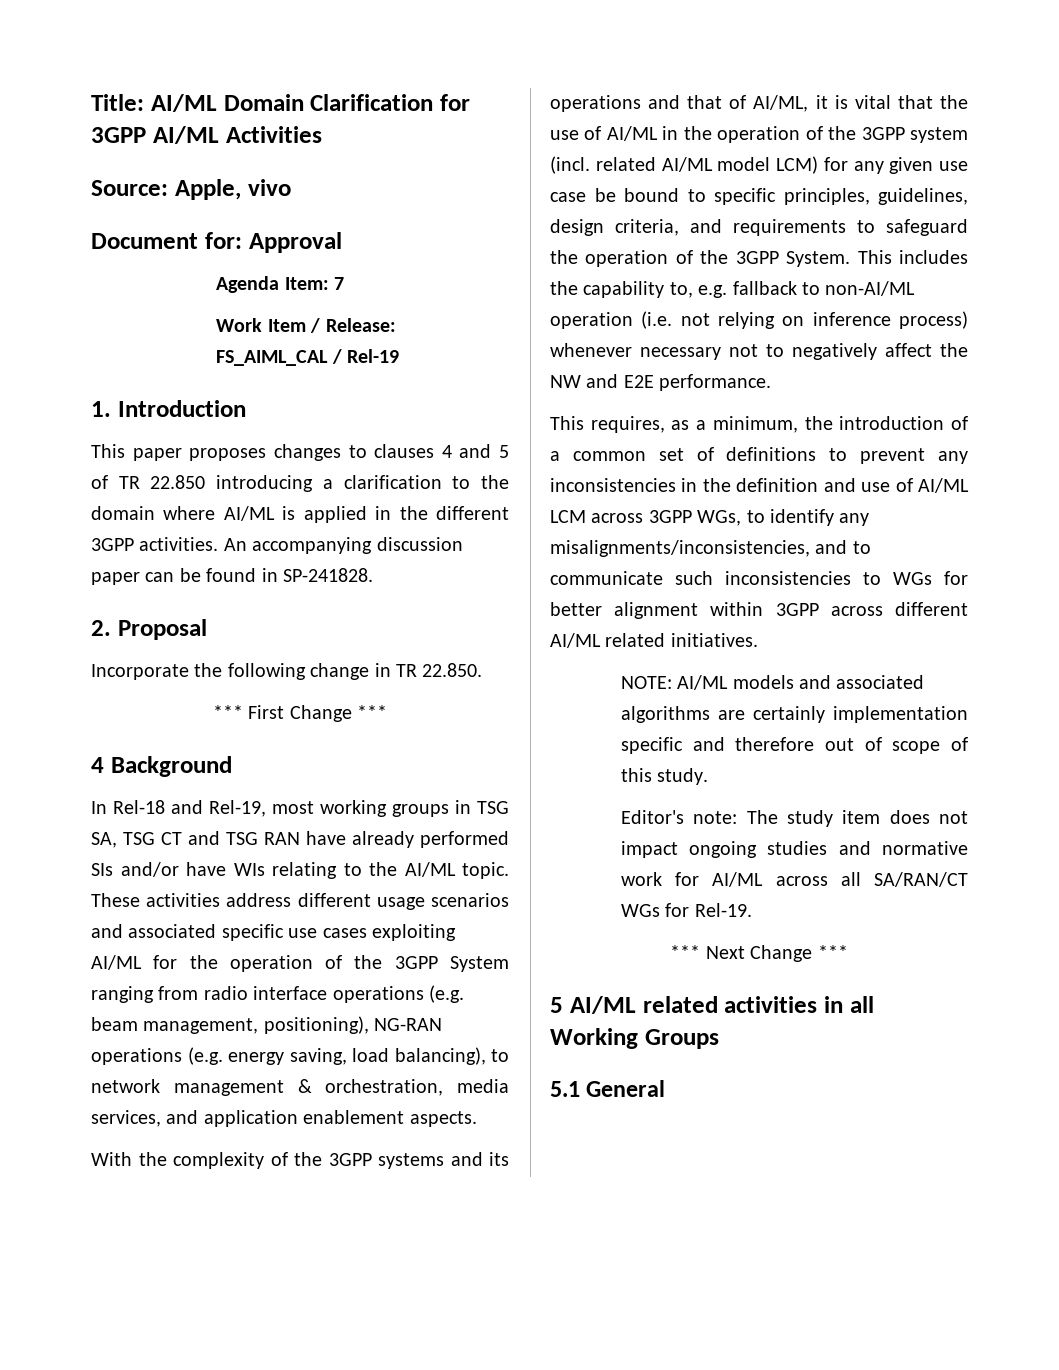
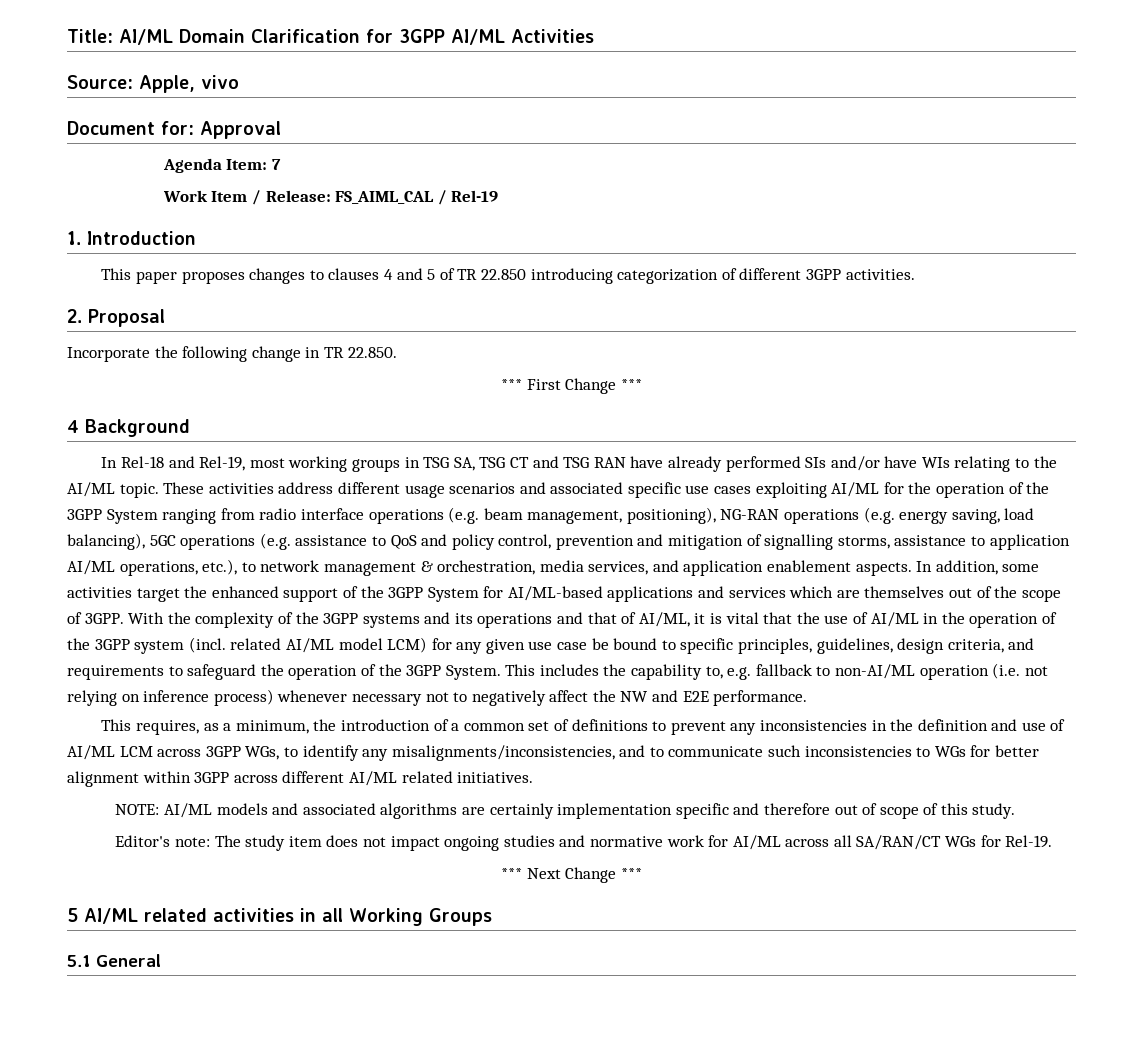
[322,475,509,489] [91,506,509,523] [91,537,463,554] [91,568,373,585] a clarification to the domain where AI/ML is applied in the different 3GPP activities. An accompanying discussion paper can be found in SP-241828. -> [617,268,915,284] categorization of different 3GPP activities.
(486, 1056) none -> [149,533,1070,550] [67,559,238,576] 5GC operations (e.g. assistance to QoS and policy control, prevention and mitigation of signalling storms, assistance to application AI/ML operations, etc.),
(477, 1119) // -> [916,560,1040,575] [67,586,1061,602] [67,612,124,624] In addition, some activities target the enhanced support of the 3GPP System for AI/ML-based applications and services which are themselves out of the scope of 3GPP.

